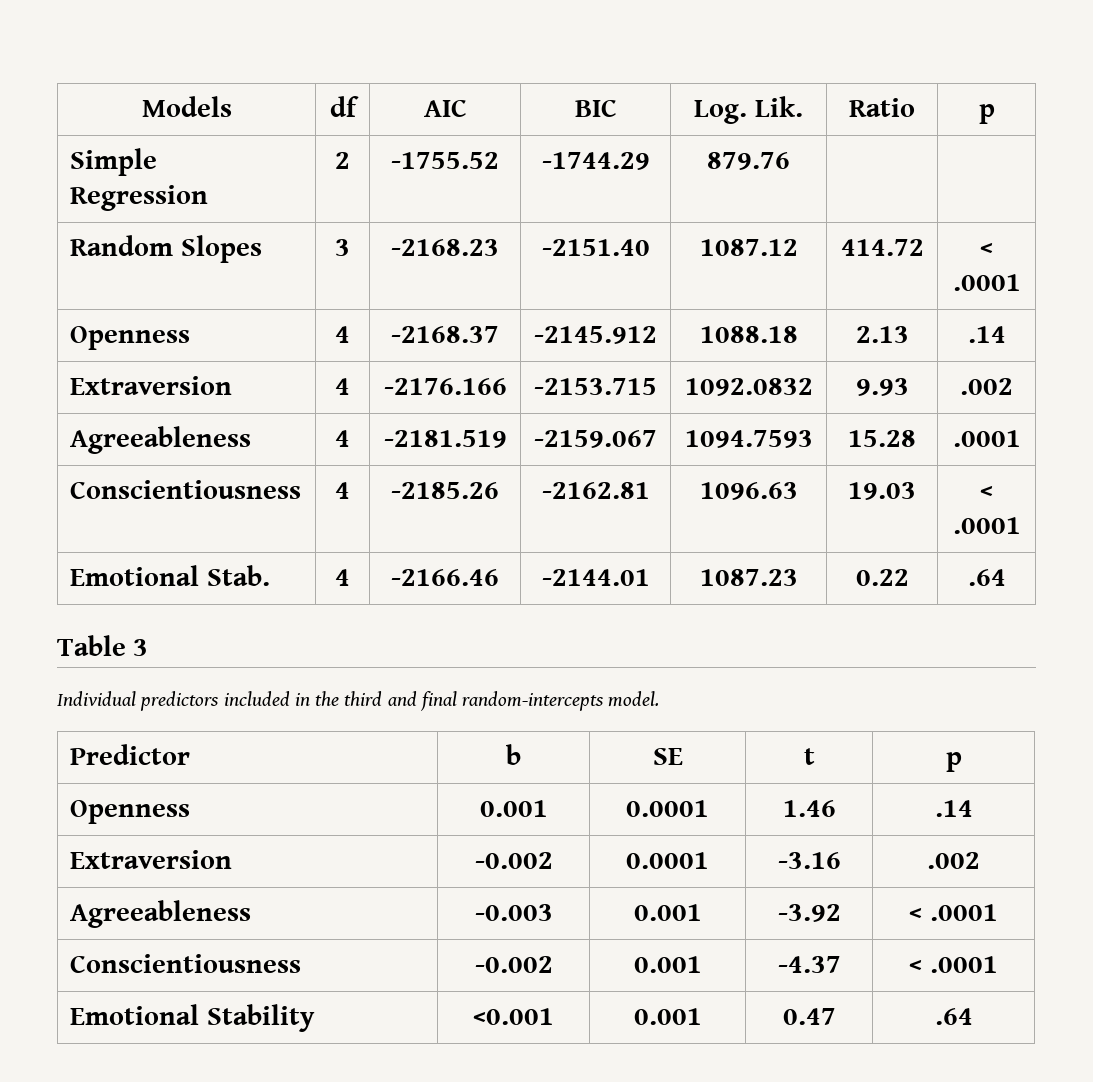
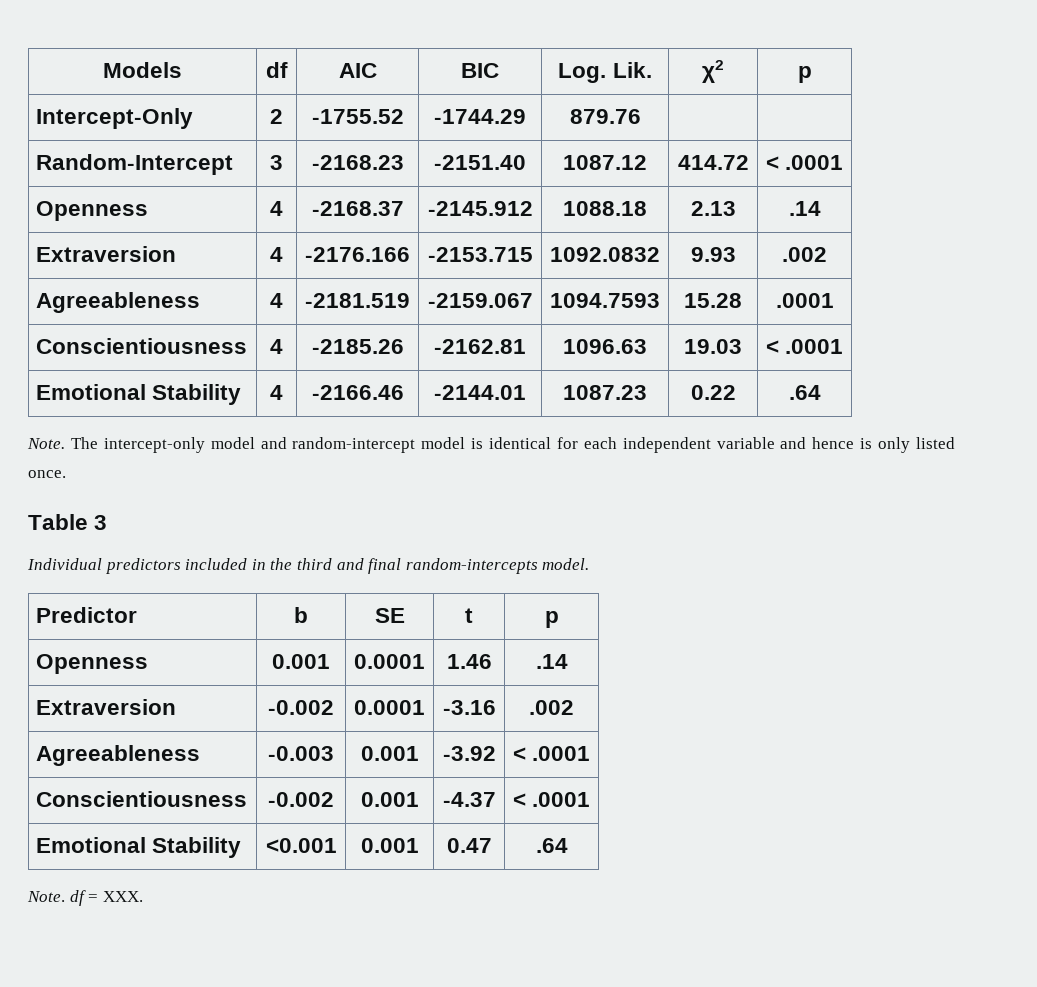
[849,98,915,117] [978,104,995,124] [70,148,158,176] [70,185,209,211] Ratio | p // Simple Regression -> [702,60,724,83] [797,66,812,83] [36,108,194,129] χ2 | p // Intercept-Only
[70,235,262,263] Random Slopes -> [36,154,234,175] Random-Intercept
[206,565,270,586] Stab. -> [152,384,242,405] Stability
(1006, 577) none -> [27,437,955,453] [28,470,66,478] // Note. The intercept-only model and random-intercept model is identical for each independent variable and hence is only listed once.
(973, 1016) none -> [27,890,143,906] // Note. df = XXX.

